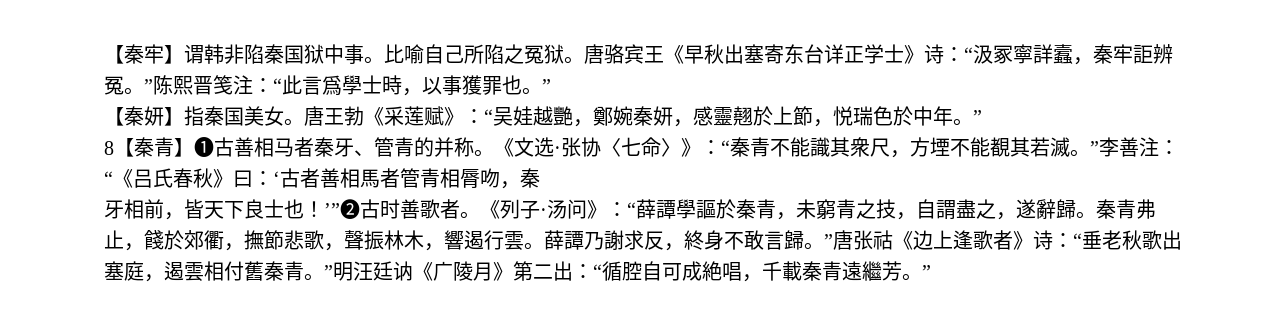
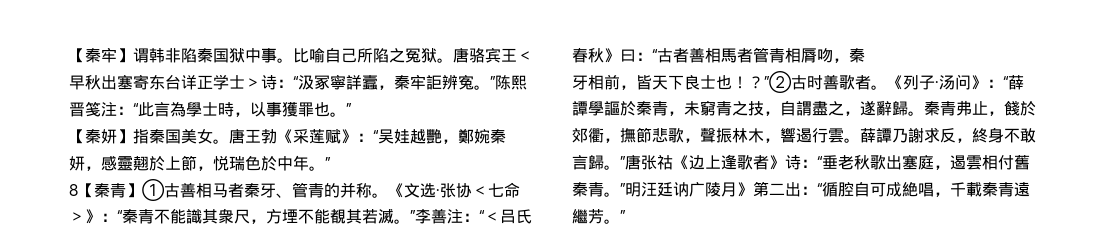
[664,45,684,64] 《 -> [517,51,533,61] ＜
[904,45,924,64] 》 -> [245,78,261,88] ＞
[104,76,124,95] 冤 -> [458,74,474,90] 寃
[322,75,342,96] 爲 -> [170,102,186,117] 為
[194,137,214,157] ❶ -> [142,179,165,201] ①
[601,137,681,157] 〈七命〉 -> [472,182,520,198] [69,212,85,222] ＜七命＞
[113,169,133,188] 《 -> [484,212,500,222] ＜
[273,171,280,186] ‘ -> [652,49,658,61] “
[324,199,360,219] ’”❷ -> [748,71,792,93] ？”②
[413,262,433,281] 《 -> (689, 189) none

